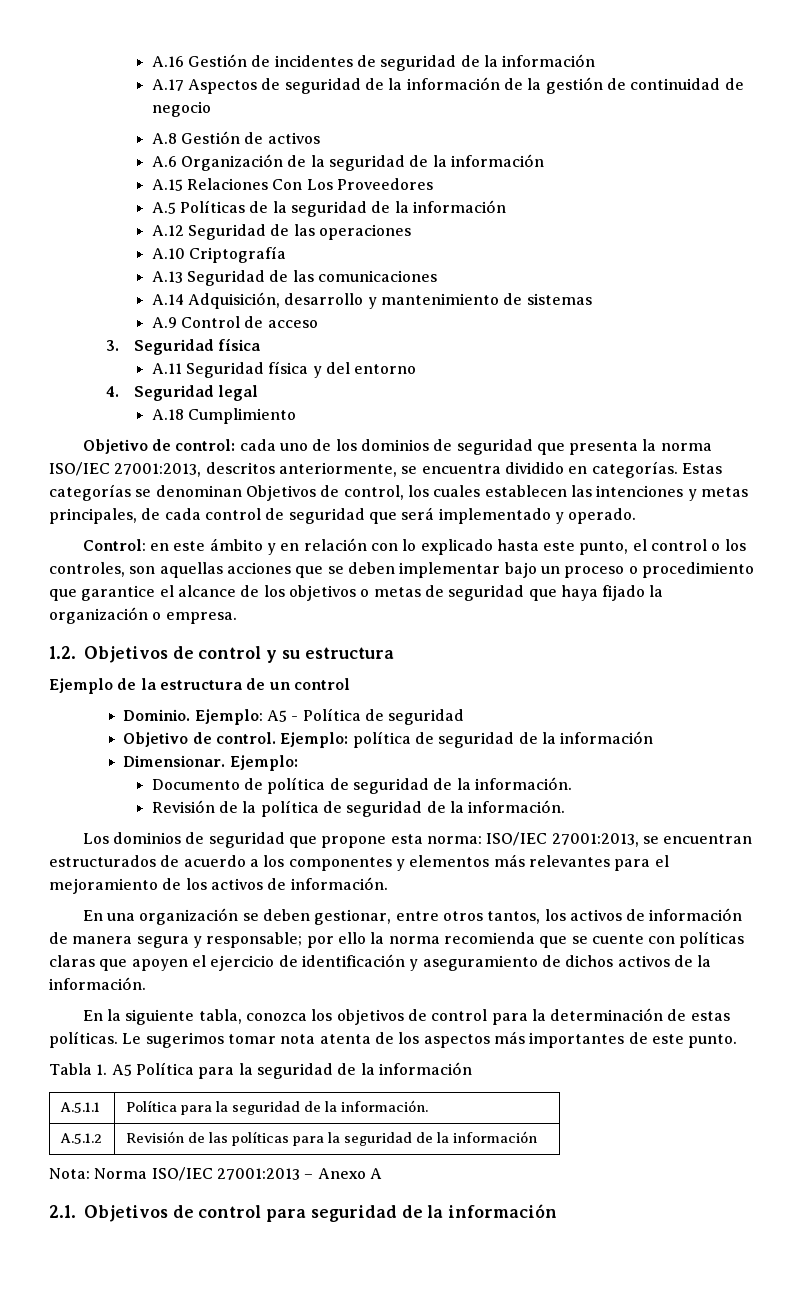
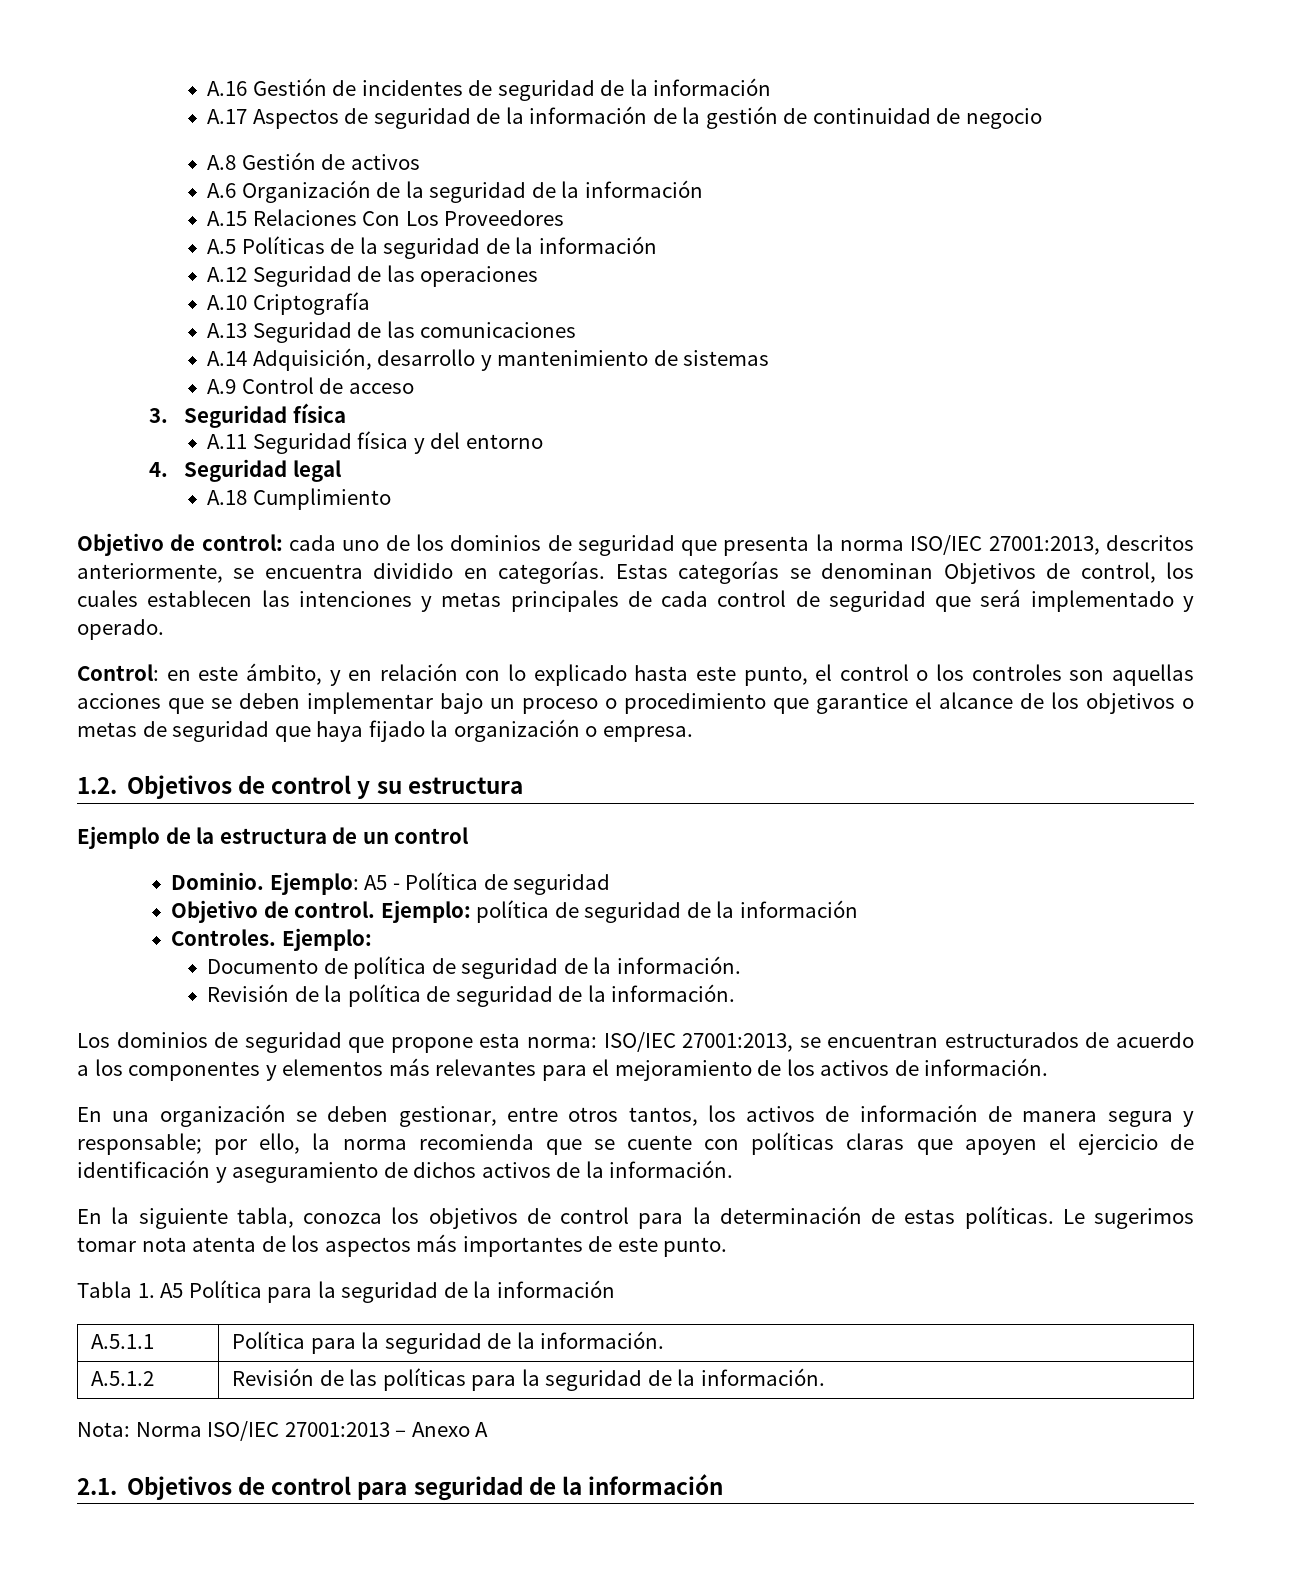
[49,508,137,524] principales, -> [510,590,619,612] principales
[209,538,263,551] ámbito -> [245,663,322,685] ámbito,
[49,562,125,577] controles, -> [971,664,1062,681] controles
[123,755,226,767] Dimensionar. -> [171,929,277,946] Controles.
[337,932,366,944] ello -> [259,1133,301,1154] ello,
[452,1131,537,1143] información -> [700,1368,825,1386] información.

